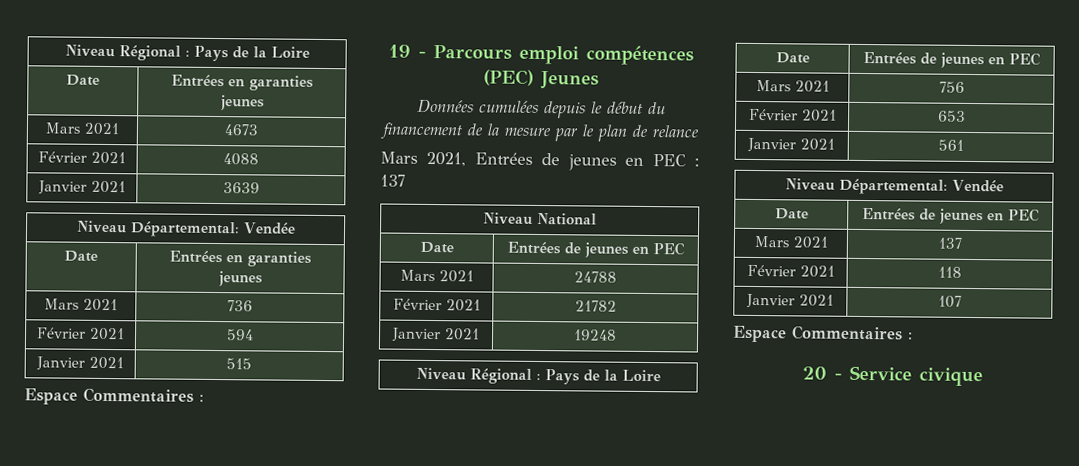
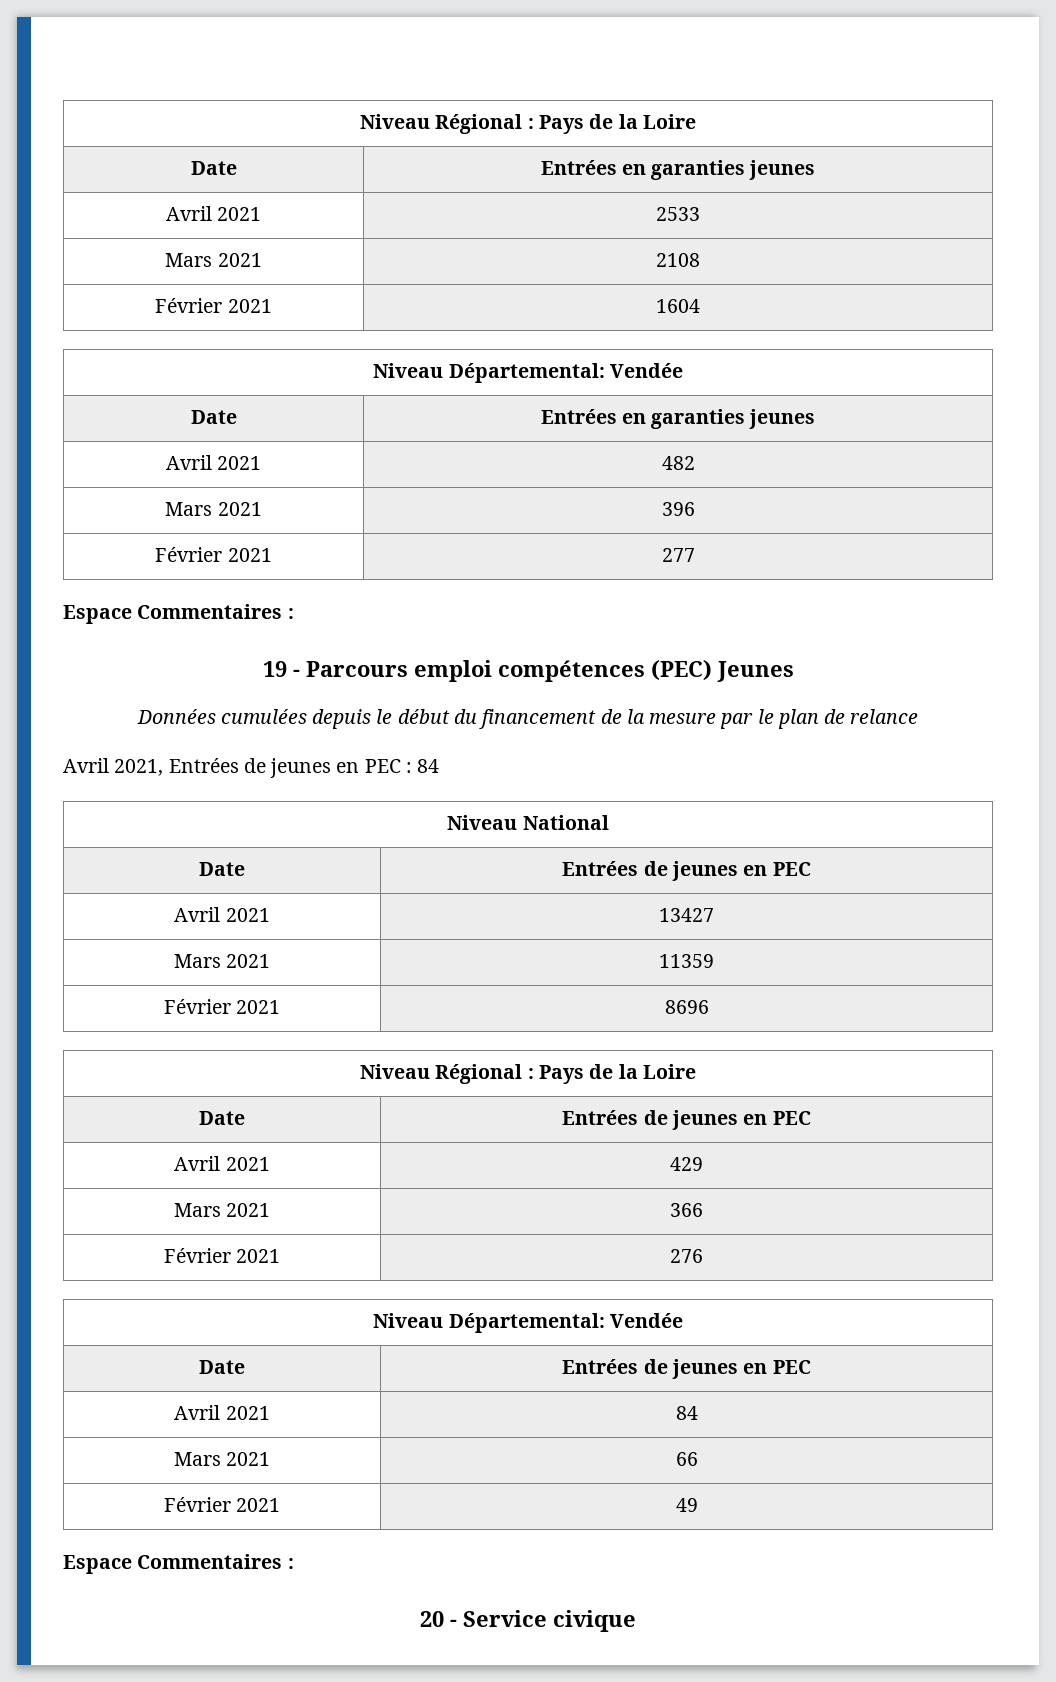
[45,122,119,136] [224,124,259,136] [38,151,126,165] [223,153,260,166] [37,180,126,195] [222,182,260,194] // Mars 2021 | 4673 // Février 2021 | 4088 // Janvier 2021 | 3639 -> [165,206,262,221] [656,207,700,221] [165,253,262,267] [656,253,700,267] [155,298,272,313] [656,299,700,313] // Avril 2021 | 2533 // Mars 2021 | 2108 // Février 2021 | 1604
[44,298,118,312] [227,300,254,312] [37,327,125,341] [225,329,254,341] [35,356,124,371] [226,358,253,370] // Mars 2021 | 736 // Février 2021 | 594 // Janvier 2021 | 515 -> [165,455,262,470] [661,456,695,470] [165,502,262,516] [661,502,695,516] [155,547,272,562] [661,548,695,562] // Avril 2021 | 482 // Mars 2021 | 396 // Février 2021 | 277
[380,151,418,164] Mars -> [63,758,109,773] Avril
[380,174,406,187] 137 -> [417,759,440,773] 84
[399,269,474,283] [574,271,617,283] [392,298,481,312] [574,300,617,312] [391,327,480,343] [574,329,617,341] // Mars 2021 | 24788 // Février 2021 | 21782 // Janvier 2021 | 19248 -> [174,907,270,922] [659,908,714,922] [173,954,271,968] [659,954,714,968] [163,999,281,1014] [664,1000,709,1014] // Avril 2021 | 13427 // Mars 2021 | 11359 // Février 2021 | 8696
[755,79,830,93] [938,81,965,93] [748,108,837,122] [937,110,966,122] [747,137,835,153] [937,139,964,151] // Mars 2021 | 756 // Février 2021 | 653 // Janvier 2021 | 561 -> [174,1156,270,1171] [670,1157,703,1171] [173,1203,271,1217] [670,1203,703,1217] [163,1248,281,1263] [670,1249,703,1263] // Avril 2021 | 429 // Mars 2021 | 366 // Février 2021 | 276
[753,235,828,249] [937,237,962,249] [746,264,835,278] [937,266,962,278] [746,293,834,309] [937,295,962,308] // Mars 2021 | 137 // Février 2021 | 118 // Janvier 2021 | 107 -> [174,1405,270,1420] [675,1406,698,1420] [173,1452,271,1466] [675,1452,698,1466] [163,1497,281,1512] [675,1498,698,1512] // Avril 2021 | 84 // Mars 2021 | 66 // Février 2021 | 49

